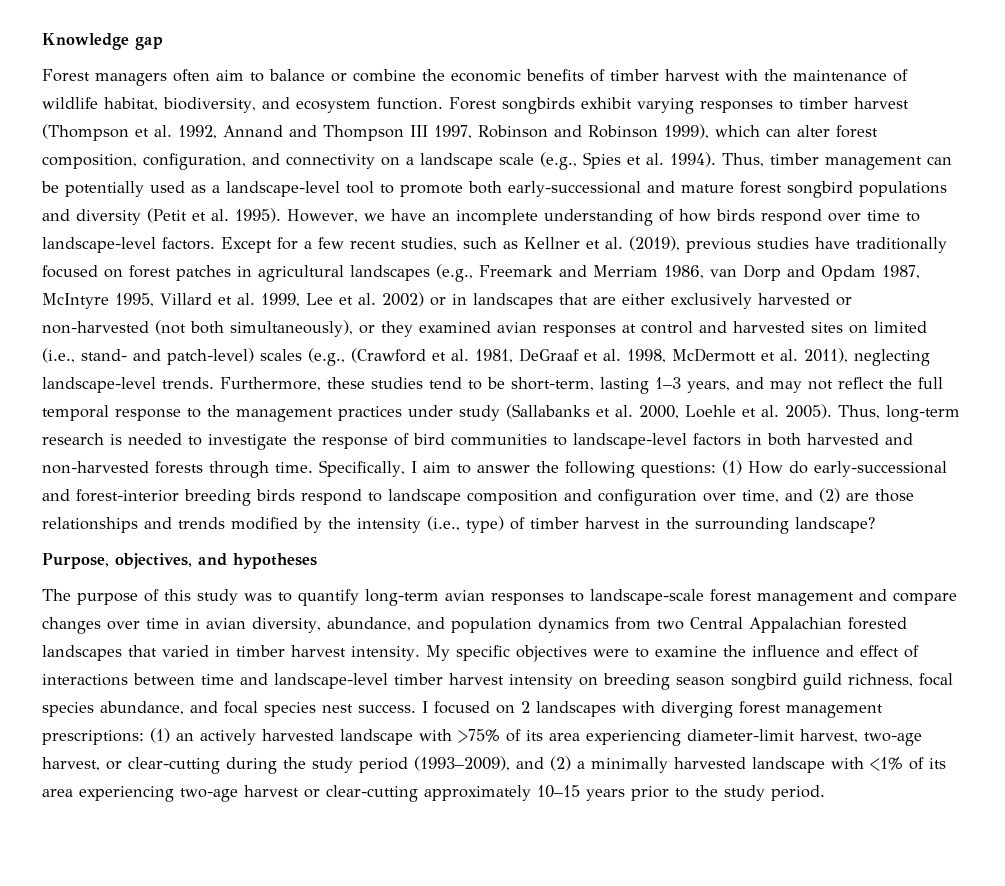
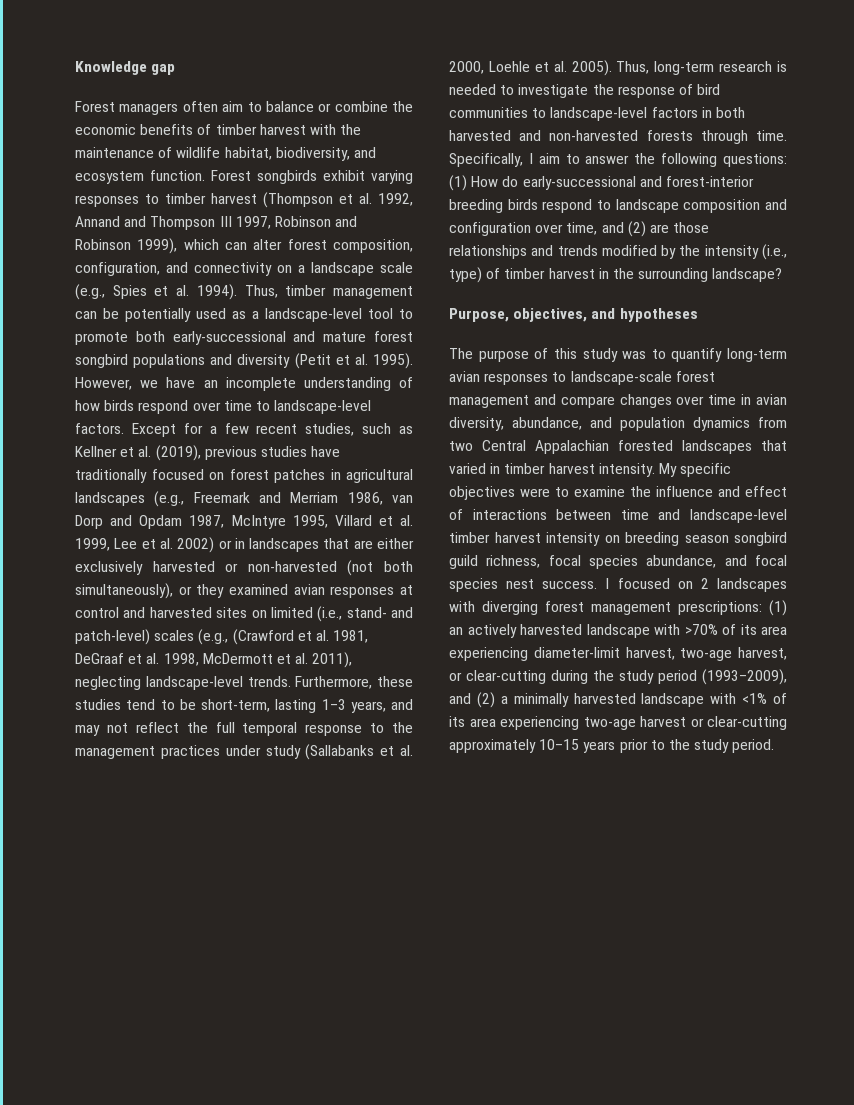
[458,729,500,743] >75% -> [684,624,718,635] >70%

